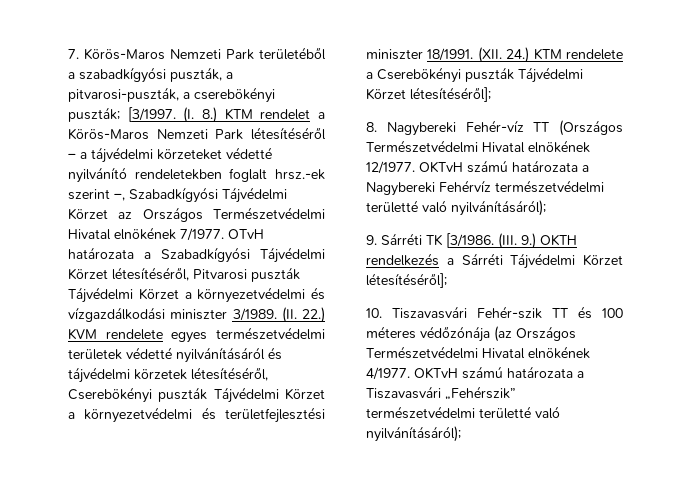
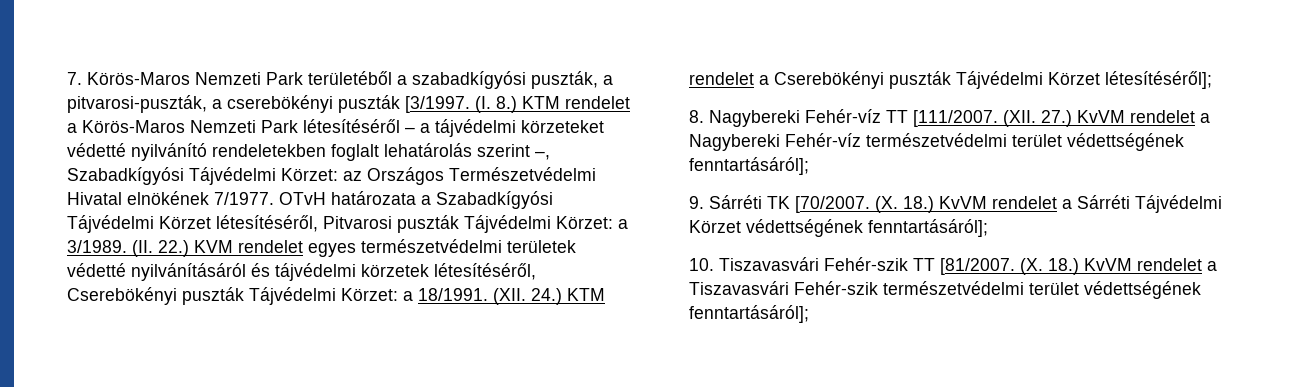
[68,107,120,122] puszták; -> [338,95,400,113] puszták
[275,169,325,180] hrsz.-ek -> [384,143,472,157] lehatárolás
[68,208,108,220] Körzet -> [281,168,338,181] Körzet:
[138,287,325,303] [68,307,228,322] Körzet a környezetvédelmi és vízgazdálkodási miniszter -> [556,216,628,229] Körzet: a
[105,329,163,340] rendelete -> [238,240,303,253] rendelet
[285,388,325,400] [68,407,325,423] [366,49,423,60] Körzet a környezetvédelmi és területfejlesztési miniszter -> [341,288,413,301] Körzet: a
[566,49,623,60] rendelete -> [689,72,754,85] rendelet
[559,120,623,136] [366,140,590,153] [366,160,589,174] [366,180,604,196] [366,200,546,216] [366,233,577,249] [366,253,439,266] (Országos Természetvédelmi Hivatal elnökének 12/1977. OKTvH számú határozata a Nagybereki Fehérvíz természetvédelmi területté való nyilvánításáról); // 9. Sárréti TK [3/1986. (III. 9.) OKTH rendelkezés -> [913,110,1210,127] [689,133,1184,151] [689,157,809,175] [689,195,1057,213] [111/2007. (XII. 27.) KvVM rendelet a Nagybereki Fehér-víz természetvédelmi terület védettségének fenntartásáról]; // 9. Sárréti TK [70/2007. (X. 18.) KvVM rendelet
[366,273,447,288] létesítéséről]; -> [746,219,988,237] védettségének fenntartásáról];
[578,306,623,319] [366,326,576,342] [366,346,590,359] [366,366,584,380] [366,386,516,400] [366,406,560,419] [366,426,461,442] és 100 méteres védőzónája (az Országos Természetvédelmi Hivatal elnökének 4/1977. OKTvH számú határozata a Tiszavasvári „Fehérszik” természetvédelmi területté való nyilvánításáról); -> [940,258,1217,275] [689,281,1201,299] [689,305,809,323] [81/2007. (X. 18.) KvVM rendelet a Tiszavasvári Fehér-szik természetvédelmi terület védettségének fenntartásáról];

